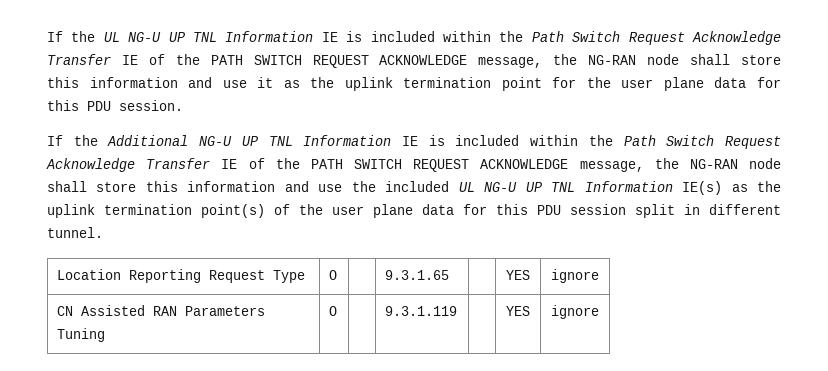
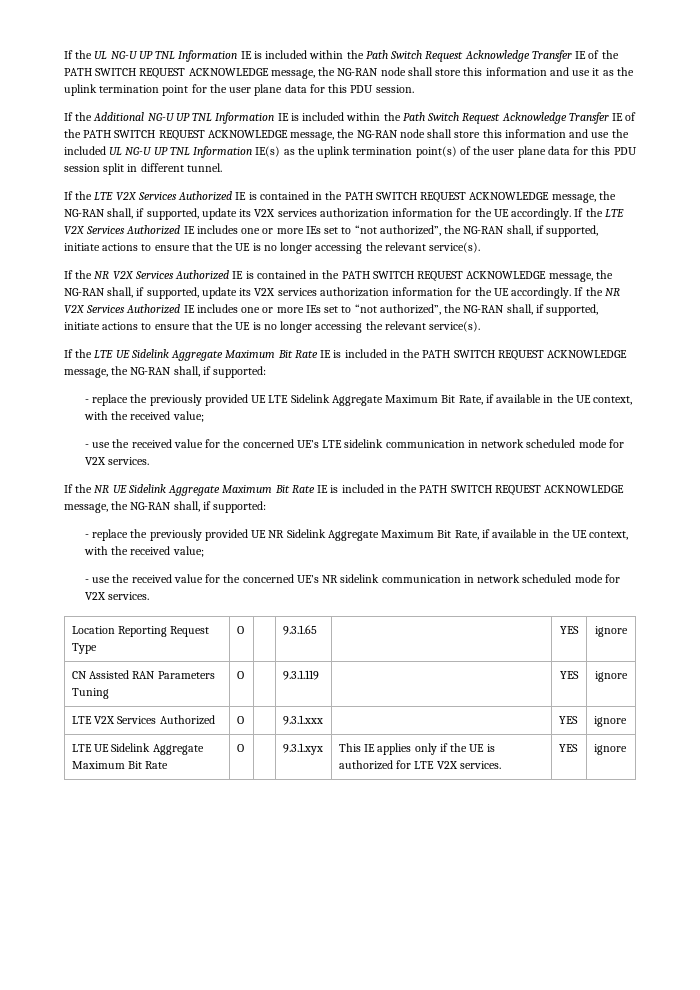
(103, 232) none -> [64,191,616,203] [64,208,624,220] [64,225,599,237] [64,242,481,254] [64,270,613,282] [64,287,620,299] [64,304,599,316] [64,321,481,333] [64,349,628,361] [64,366,267,378] [84,394,632,406] [83,411,204,422] [84,439,624,448] [84,457,150,465] [64,484,625,496] [64,501,267,513] [84,529,628,541] [83,546,204,557] [84,574,620,583] [84,592,150,600] // If the LTE V2X Services Authorized IE is contained in the PATH SWITCH REQUEST ACKNOWLEDGE message, the NG-RAN shall, if supported, update its V2X services authorization information for the UE accordingly. If the LTE V2X Services Authorized IE includes one or more IEs set to “not authorized”, the NG-RAN shall, if supported, initiate actions to ensure that the UE is no longer accessing the relevant service(s). // If the NR V2X Services Authorized IE is contained in the PATH SWITCH REQUEST ACKNOWLEDGE message, the NG-RAN shall, if supported, update its V2X services authorization information for the UE accordingly. If the NR V2X Services Authorized IE includes one or more IEs set to “not authorized”, the NG-RAN shall, if supported, initiate actions to ensure that the UE is no longer accessing the relevant service(s). // If the LTE UE Sidelink Aggregate Maximum Bit Rate IE is included in the PATH SWITCH REQUEST ACKNOWLEDGE message, the NG-RAN shall, if supported: // - replace the previously provided UE LTE Sidelink Aggregate Maximum Bit Rate, if available in the UE context, with the received value; // - use the received value for the concerned UE’s LTE sidelink communication in network scheduled mode for V2X services. // If the NR UE Sidelink Aggregate Maximum Bit Rate IE is included in the PATH SWITCH REQUEST ACKNOWLEDGE message, the NG-RAN shall, if supported: // - replace the previously provided UE NR Sidelink Aggregate Maximum Bit Rate, if available in the UE context, with the received value; // - use the received value for the concerned UE’s NR sidelink communication in network scheduled mode for V2X services.
(599, 312) none -> [71,715,215,725] [236,716,244,724] [282,715,323,725] [558,716,578,724] [593,716,627,727] [71,743,204,755] [71,761,169,769] [236,744,244,752] [282,743,323,755] [338,743,495,755] [338,760,501,770] [558,744,578,752] [593,744,627,755] // LTE V2X Services Authorized | O | | 9.3.1.xxx | | YES | ignore // LTE UE Sidelink Aggregate Maximum Bit Rate | O | | 9.3.1.xyx | This IE applies only if the UE is authorized for LTE V2X services. | YES | ignore

